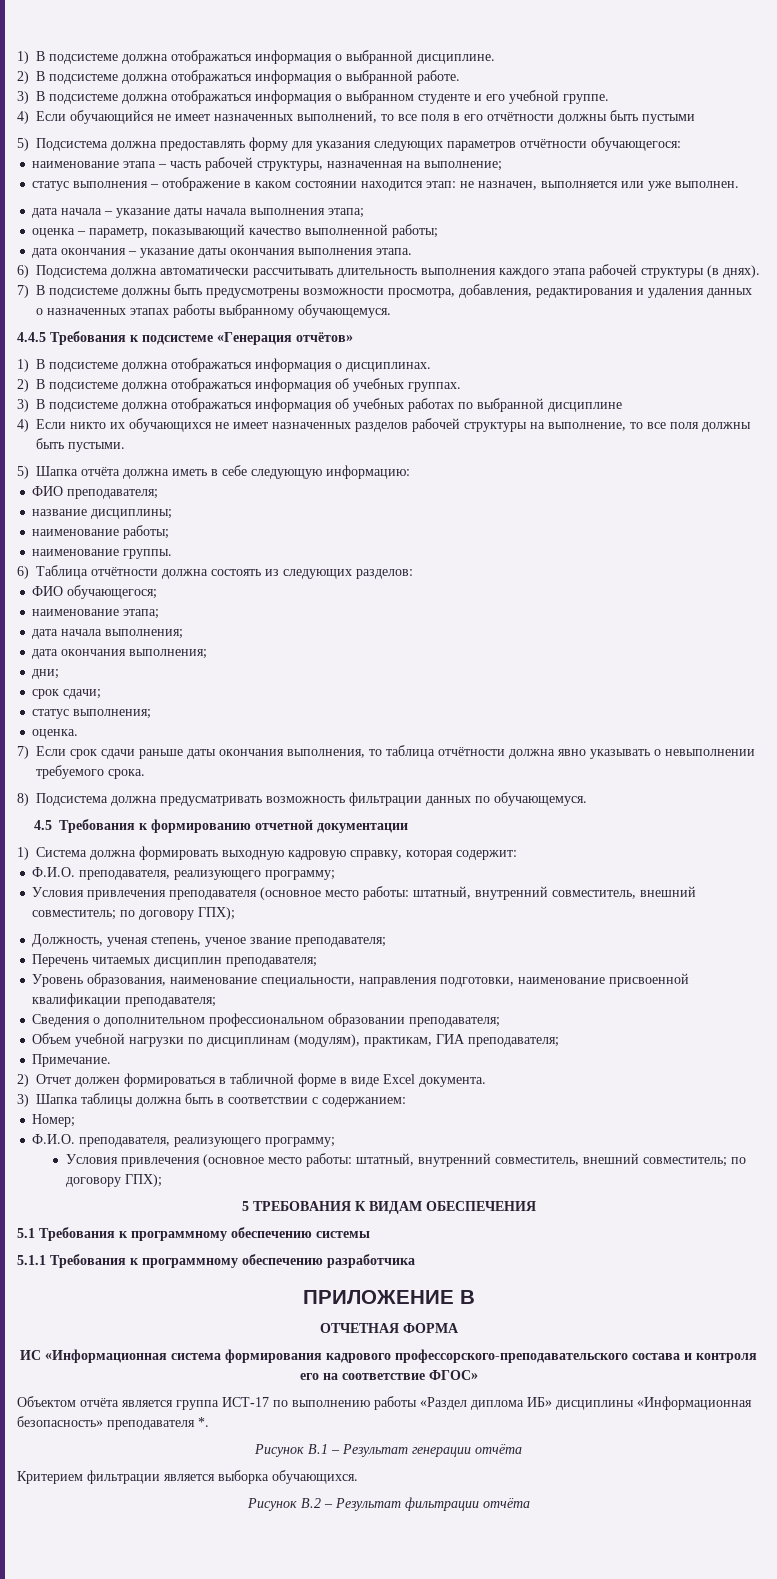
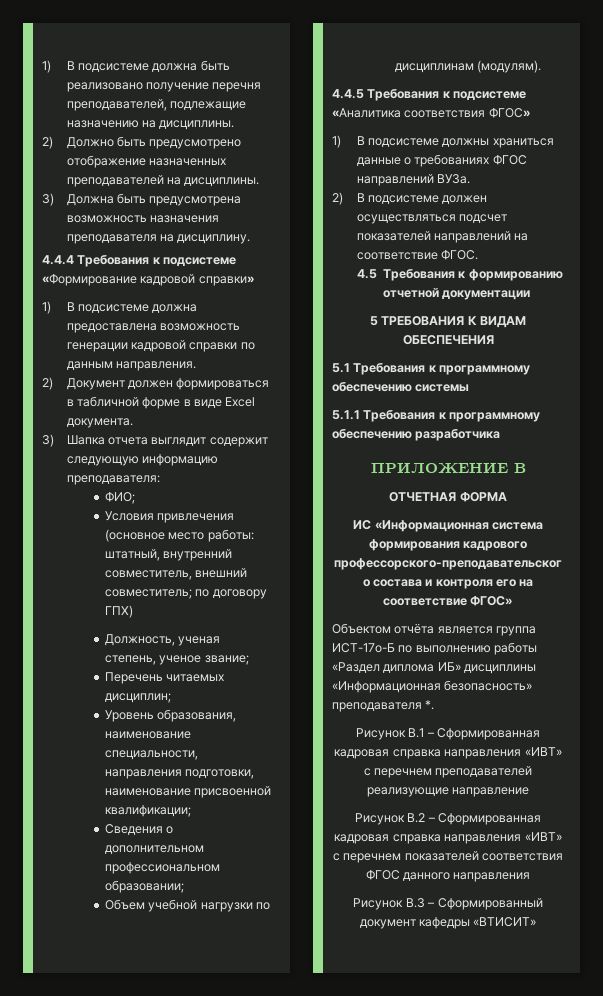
[17,50,495,64] [17,70,460,84] [17,90,609,104] [17,110,695,124] [17,137,681,151] [32,157,503,171] [32,177,740,191] [32,208,365,218] [32,224,439,238] [32,248,413,258] [17,264,760,278] [17,284,752,298] [36,304,391,318] [17,331,353,345] [17,358,431,372] [17,378,461,392] [17,398,622,412] [17,418,751,432] [36,438,125,452] [17,465,410,479] [32,486,159,499] [32,509,173,519] [32,525,170,539] [32,549,173,559] [17,565,413,579] [32,585,158,599] [32,609,160,619] [32,629,184,639] [32,649,208,659] [32,669,60,679] [32,689,102,699] [32,709,152,719] [32,729,79,739] [17,745,755,759] [36,765,145,779] [17,792,587,806] [33,819,408,833] [17,846,517,860] [32,867,336,880] [32,886,697,900] [32,907,236,920] [32,934,387,947] [32,954,318,967] [32,973,690,987] [32,993,217,1007] [32,1013,501,1027] [32,1033,560,1047] [32,1054,112,1067] [17,1074,71,1087] 1) В подсистеме должна отображаться информация о выбранной дисциплине. // 2) В подсистеме должна отображаться информация о выбранной работе. // 3) В подсистеме должна отображаться информация о выбранном студенте и его учебной группе. // 4) Если обучающийся не имеет назначенных выполнений, то все поля в его отчётности должны быть пустыми // 5) Подсистема должна предоставлять форму для указания следующих параметров отчётности обучающегося: // наименование этапа – часть рабочей структуры, назначенная на выполнение; // статус выполнения – отображение в каком состоянии находится этап: не назначен, выполняется или уже выполнен. // дата начала – указание даты начала выполнения этапа; // оценка – параметр, показывающий качество выполненной работы; // дата окончания – указание даты окончания выполнения этапа. // 6) Подсистема должна автоматически рассчитывать длительность выполнения каждого этапа рабочей структуры (в днях). // 7) В подсистеме должны быть предусмотрены возможности просмотра, добавления, редактирования и удаления данных о назначенных этапах работы выбранному обучающемуся. // 4.4.5 Требования к подсистеме «Генерация отчётов» // 1) В подсистеме должна отображаться информация о дисциплинах. // 2) В подсистеме должна отображаться информация об учебных группах. // 3) В подсистеме должна отображаться информация об учебных работах по выбранной дисциплине // 4) Если никто их обучающихся не имеет назначенных разделов рабочей структуры на выполнение, то все поля должны быть пустыми. // 5) Шапка отчёта должна иметь в себе следующую информацию: // ФИО преподавателя; // название дисциплины; // наименование работы; // наименование группы. // 6) Таблица отчётности должна состоять из следующих разделов: // ФИО обучающегося; // наименование этапа; // дата начала выполнения; // дата окончания выполнения; // дни; // срок сдачи; // статус выполнения; // оценка. // 7) Если срок сдачи раньше даты окончания выполнения, то таблица отчётности должна явно указывать о невыполнении требуемого срока. // 8) Подсистема должна предусматривать возможность фильтрации данных по обучающемуся. // 4.5 Требования к формированию отчетной документации // 1) Система должна формировать выходную кадровую справку, которая содержит: // Ф.И.О. преподавателя, реализующего программу; // Условия привлечения преподавателя (основное место работы: штатный, внутренний совместитель, внешний совместитель; по договору ГПХ); // Должность, ученая степень, ученое звание преподавателя; // Перечень читаемых дисциплин преподавателя; // Уровень образования, наименование специальности, направления подготовки, наименование присвоенной квалификации преподавателя; // Сведения о дополнительном профессиональном образовании преподавателя; // Объем учебной нагрузки по дисциплинам (модулям), практикам, ГИА преподавателя; // Примечание. // 2) Отчет -> [42,60,230,73] [66,82,262,92] [66,99,246,111] [66,120,235,130] [42,136,242,149] [66,155,226,168] [66,175,260,187] [42,193,242,206] [66,215,219,223] [66,234,251,244] [42,254,237,267] [42,274,255,286] [42,301,198,314] [66,323,240,333] [66,340,255,352] [66,361,196,371] [42,377,125,390] 1) В подсистеме должна быть реализовано получение перечня преподавателей, подлежащие назначению на дисциплины. // 2) Должно быть предусмотрено отображение назначенных преподавателей на дисциплины. // 3) Должна быть предусмотрена возможность назначения преподавателя на дисциплину. // 4.4.4 Требования к подсистеме «Формирование кадровой справки» // 1) В подсистеме должна предоставлена возможность генерации кадровой справки по данным направления. // 2) Документ
[81,1093,406,1107] [32,1114,76,1127] [32,1134,336,1147] таблицы должна быть в соответствии с содержанием: // Номер; // Ф.И.О. преподавателя, реализующего программу; -> [107,437,268,447] [66,454,218,466] [66,475,160,485] [104,492,135,504] отчета выглядит содержит следующую информацию преподавателя: // ФИО;
[124,1174,162,1187] ГПХ); -> [104,605,133,618] [104,634,221,646] [104,655,249,665] [104,672,225,684] [104,693,171,703] [104,709,237,722] [104,731,191,739] [104,750,198,760] [104,769,255,779] [104,786,272,798] [104,805,191,817] [104,824,174,835] [104,845,204,854] [104,862,220,874] [104,880,184,893] [104,899,271,912] [394,60,542,73] [332,88,527,101] [332,108,531,118] [332,135,554,148] [356,154,527,167] [356,174,470,186] [332,192,488,205] [356,214,507,224] [356,231,529,243] [356,250,478,260] [356,268,563,281] [382,288,531,300] ГПХ) // Должность, ученая степень, ученое звание; // Перечень читаемых дисциплин; // Уровень образования, наименование специальности, направления подготовки, наименование присвоенной квалификации; // Сведения о дополнительном профессиональном образовании; // Объем учебной нагрузки по дисциплинам (модулям). // 4.4.5 Требования к подсистеме «Аналитика соответствия ФГОС» // 1) В подсистеме должны храниться данные о требованиях ФГОС направлений ВУЗа. // 2) В подсистеме должен осуществляться подсчет показателей направлений на соответствие ФГОС. // 4.5 Требования к формированию отчетной документации
[222,1397,269,1407] ИСТ-17 -> [332,643,395,653] ИСТ-17о-Б
[342,1444,522,1457] [17,1470,358,1484] [246,1497,530,1511] Результат генерации отчёта // Критерием фильтрации является выборка обучающихся. // Рисунок B.2 – Результат фильтрации отчёта -> [437,728,541,740] [334,747,562,759] [363,766,533,778] [366,787,530,797] [354,813,542,825] [334,832,562,844] [332,851,564,863] [365,870,531,882] [353,898,543,910] [359,917,537,929] Сформированная кадровая справка направления «ИВТ» с перечнем преподавателей реализующие направление // Рисунок B.2 – Сформированная кадровая справка направления «ИВТ» с перечнем показателей соответствия ФГОС данного направления // Рисунок B.3 – Сформированный документ кафедры «ВТИСИТ»

